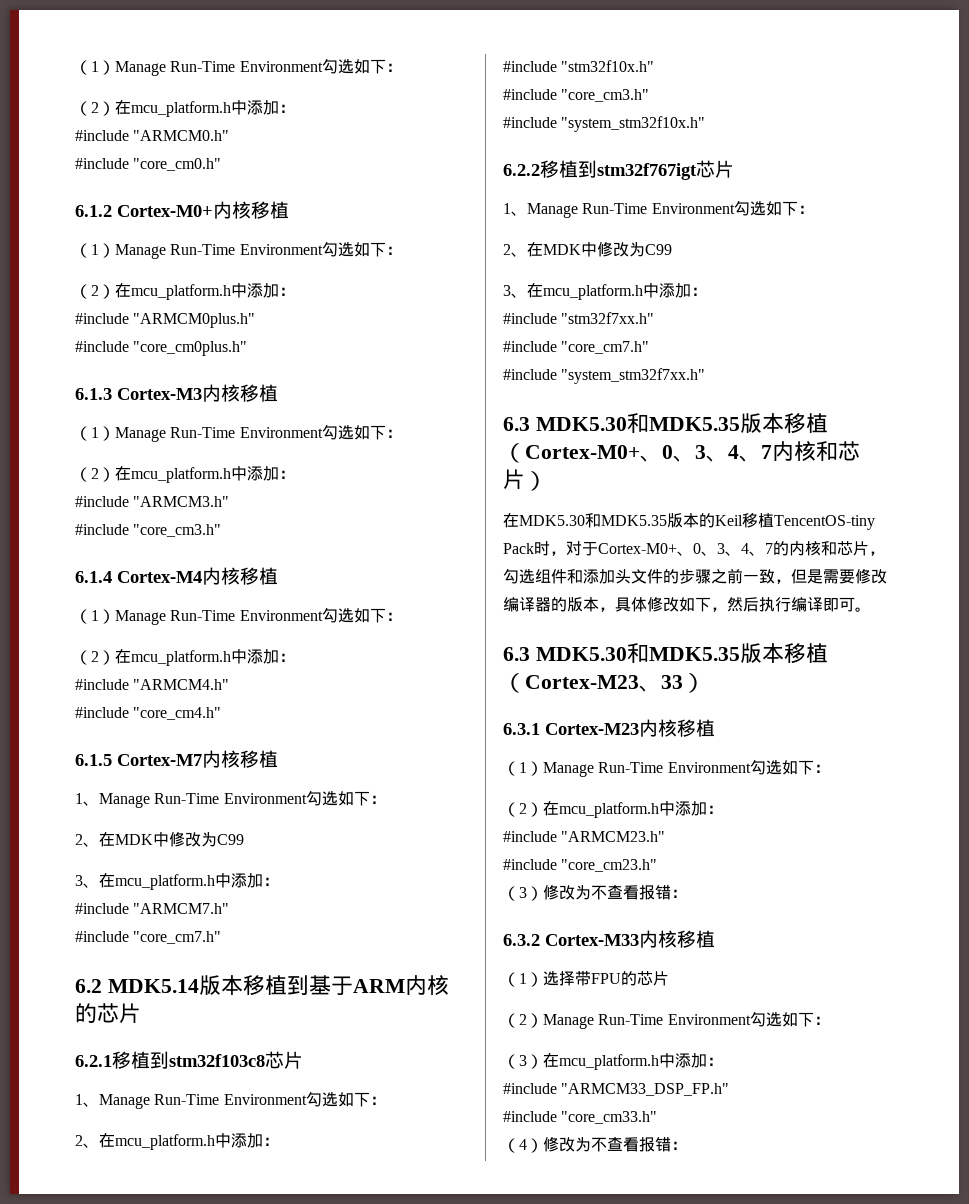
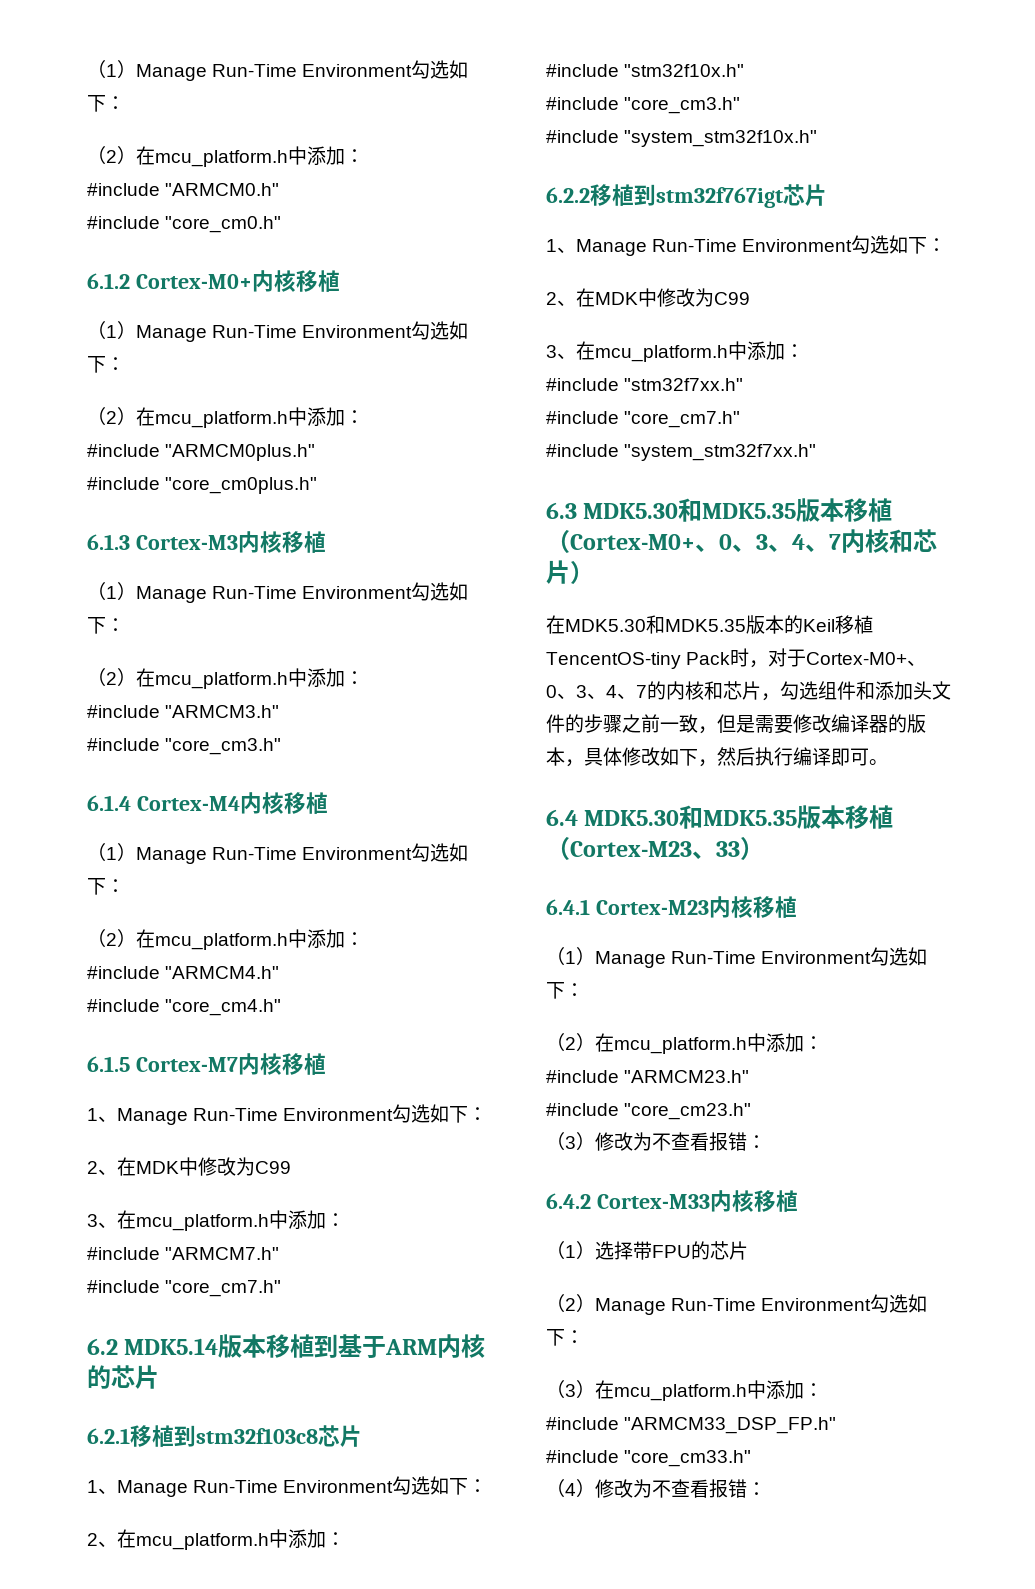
[503,647,530,661] 6.3 -> [546,809,578,826] 6.4
[503,723,540,735] 6.3.1 -> [546,899,590,915] 6.4.1
[503,934,540,946] 6.3.2 -> [546,1193,591,1209] 6.4.2

